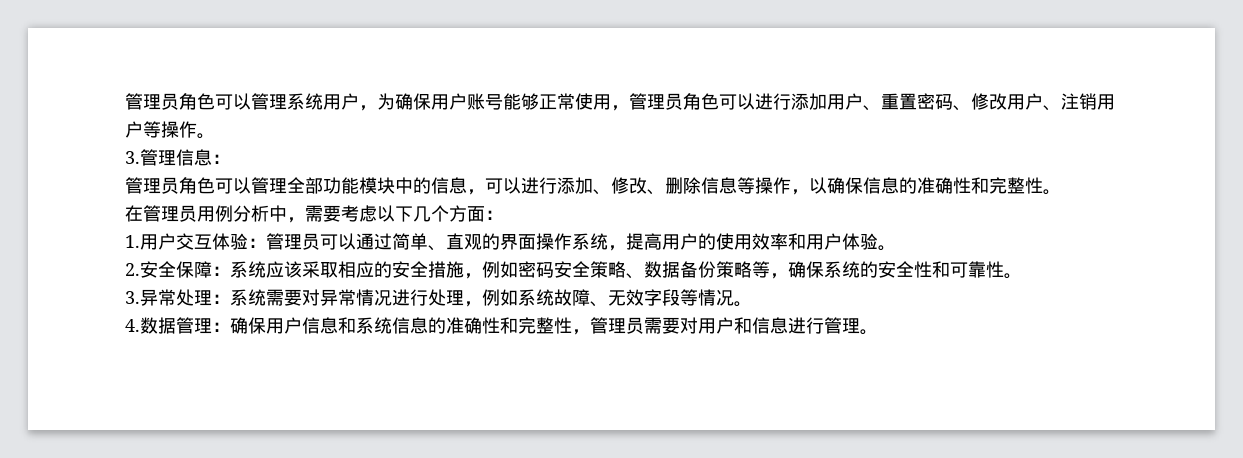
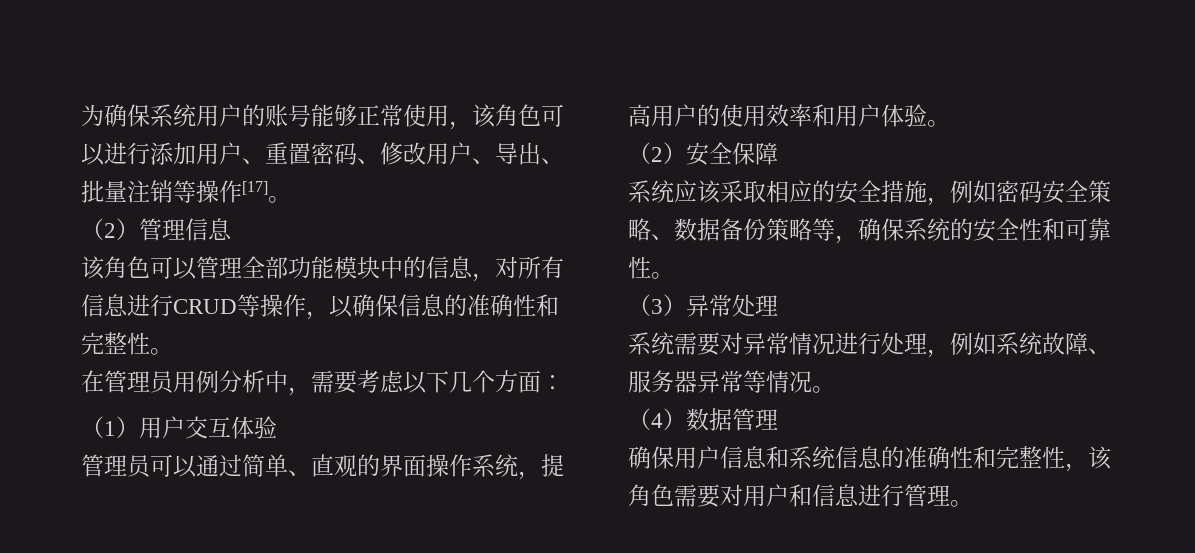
[125,93,467,111] 管理员角色可以管理系统用户，为确保用户 -> [81,104,265,127] 为确保系统用户的
[629,93,683,110] 管理员 -> [472,104,496,128] 该
[1061,93,1115,110] [125,121,215,139] [125,151,140,164] 注销用户等操作。 // 3. -> [495,142,564,165] [81,180,268,203] [268,196,291,203] [81,218,139,240] 导出、批量注销等操作[17]。 // （2）
[212,154,230,164] [125,177,179,194] ： // 管理员 -> [81,256,105,280] // 该
[485,177,737,195] 可以进行添加、修改、删除信息 -> [495,256,564,279] [81,294,237,317] 对所有信息进行CRUD
[125,235,140,248] 1. -> [81,416,139,438] （1）
[248,238,266,248] ： -> (277, 427) //
[125,263,140,276] 2. -> [628,142,686,164] （2）
[212,266,230,276] ： -> (778, 153) //
[125,291,140,304] 3. -> [628,294,686,316] （3）
[212,294,230,304] ： -> (778, 305) //
[608,289,680,306] 无效字段 -> [628,370,743,393] 服务器异常
[125,319,140,332] 4. -> [628,408,686,430] （4）
[212,322,230,332] ： -> (778, 419) //
[590,317,644,334] 管理员 -> [1088,446,1112,470] [628,484,674,506] 该角色

